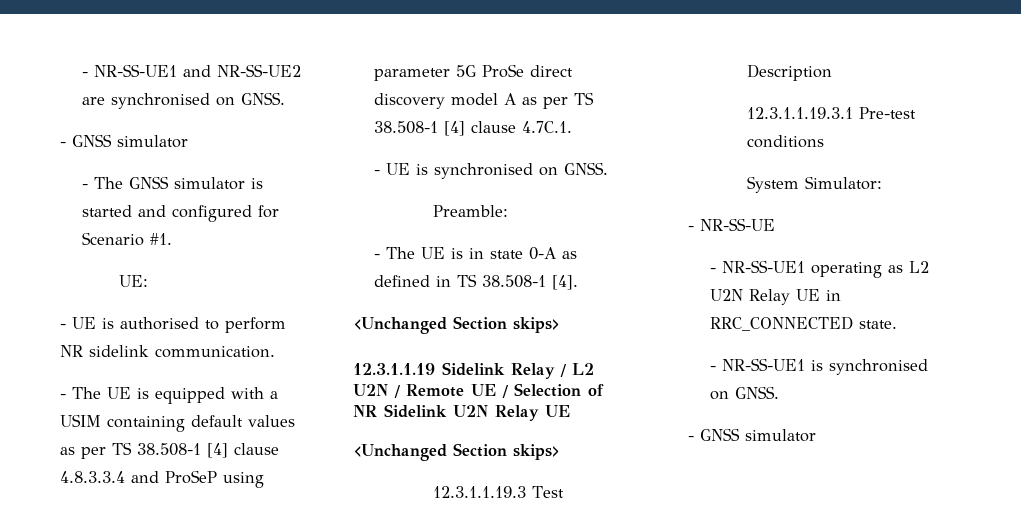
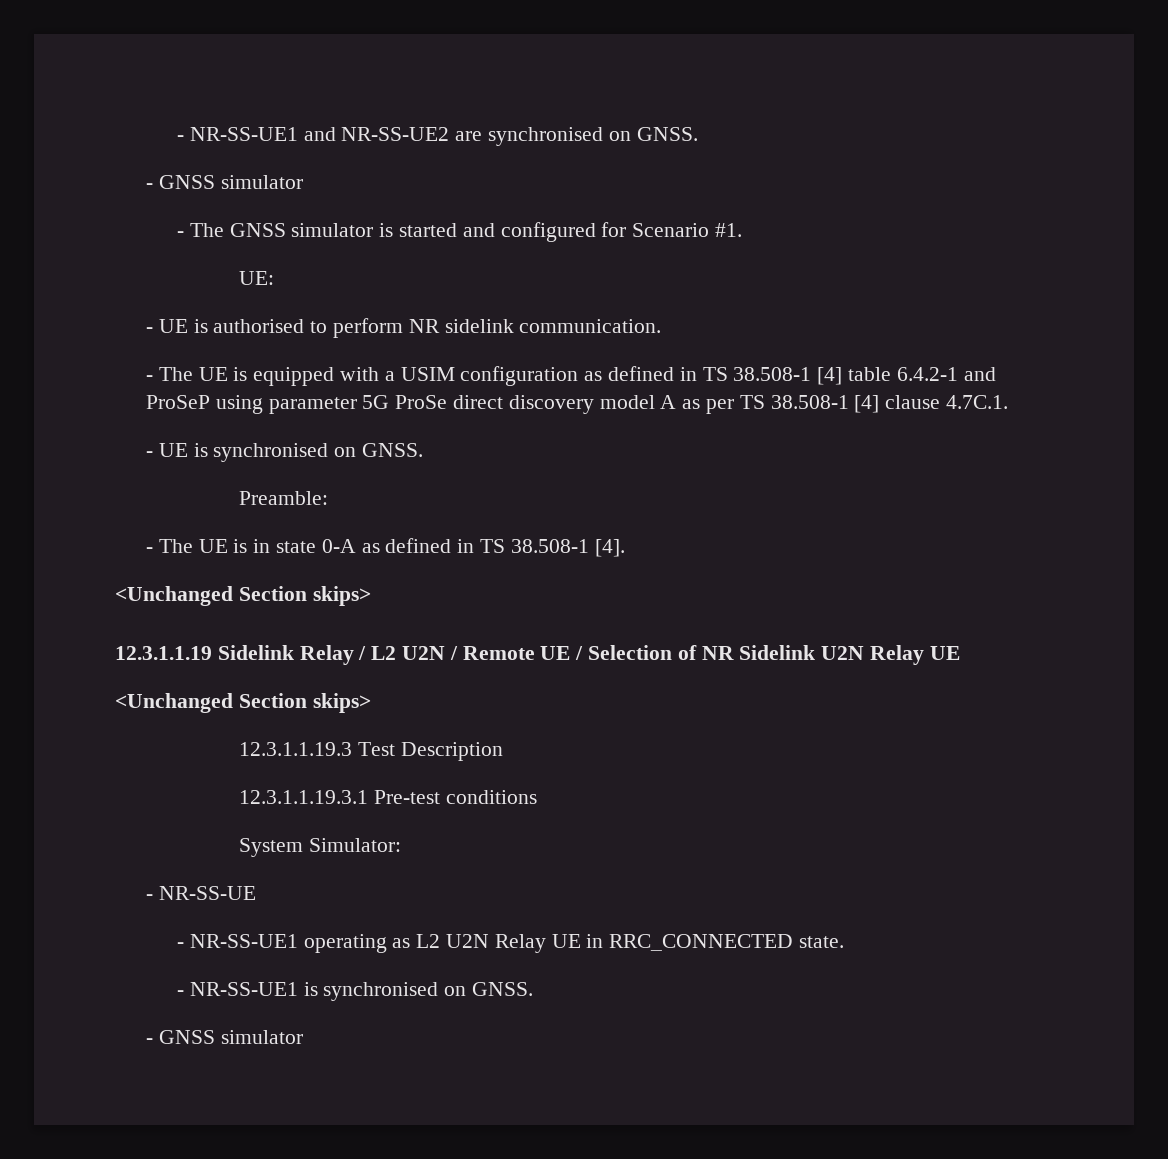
[107,415,296,432] [60,442,280,459] [60,471,126,483] containing default values as per TS 38.508-1 [4] clause 4.8.3.3.4 -> [460,366,958,386] configuration as defined in TS 38.508-1 [4] table 6.4.2-1

